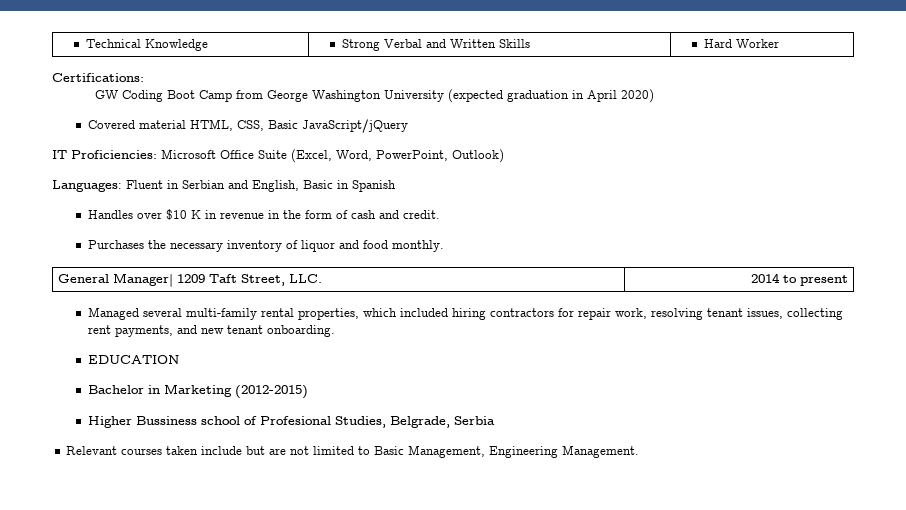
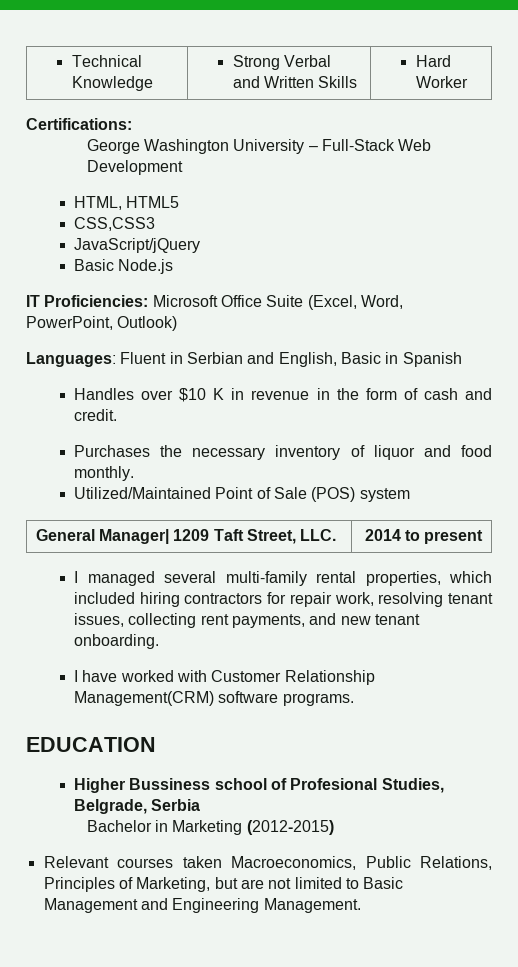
[94,89,654,103] [87,119,408,133] GW Coding Boot Camp from George Washington University (expected graduation in April 2020) // Covered material HTML, CSS, Basic JavaScript/jQuery -> [86,139,432,154] [86,160,183,175] [73,196,180,210] [73,217,155,231] [73,238,200,253] [73,259,174,274] George Washington University – Full-Stack Web Development // HTML, HTML5 // CSS,CSS3 // JavaScript/jQuery // Basic Node.js
(444, 246) none -> [73,487,410,502] // Utilized/Maintained Point of Sale (POS) system
[87,307,139,320] Managed -> [73,571,155,586] I managed
[87,355,180,364] [87,384,308,399] EDUCATION // Bachelor in Marketing (2012-2015) -> [73,670,375,685] [73,691,354,706] [26,737,156,752] I have worked with Customer Relationship Management(CRM) software programs. // EDUCATION
(495, 420) none -> [86,820,334,835] // Bachelor in Marketing (2012-2015)
[201,446,243,455] include -> [231,856,492,870] [43,877,211,892] Macroeconomics, Public Relations, Principles of Marketing,
[408,445,486,458] Management, -> [43,898,168,913] Management and

